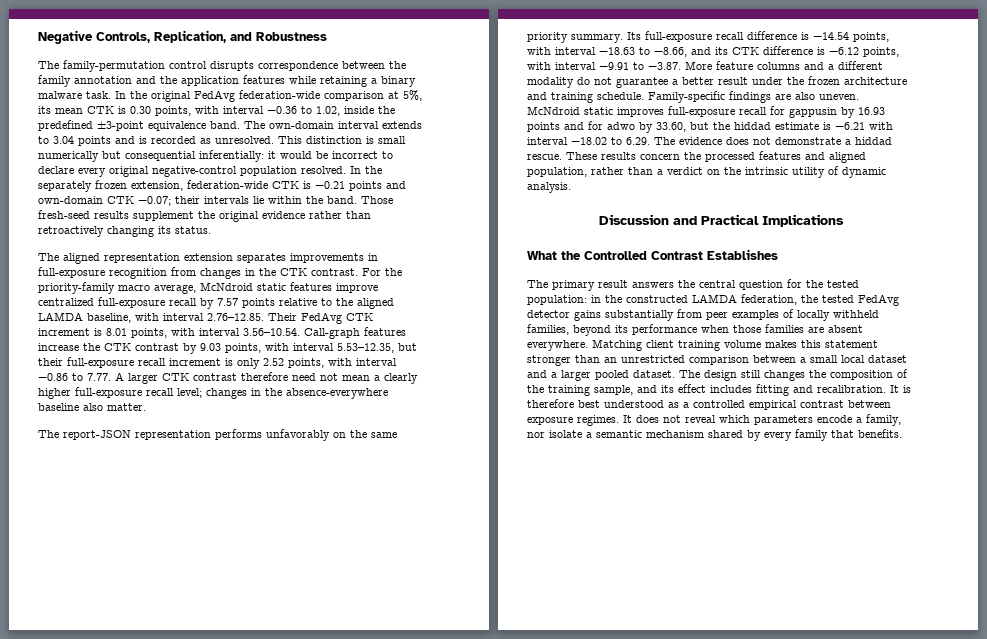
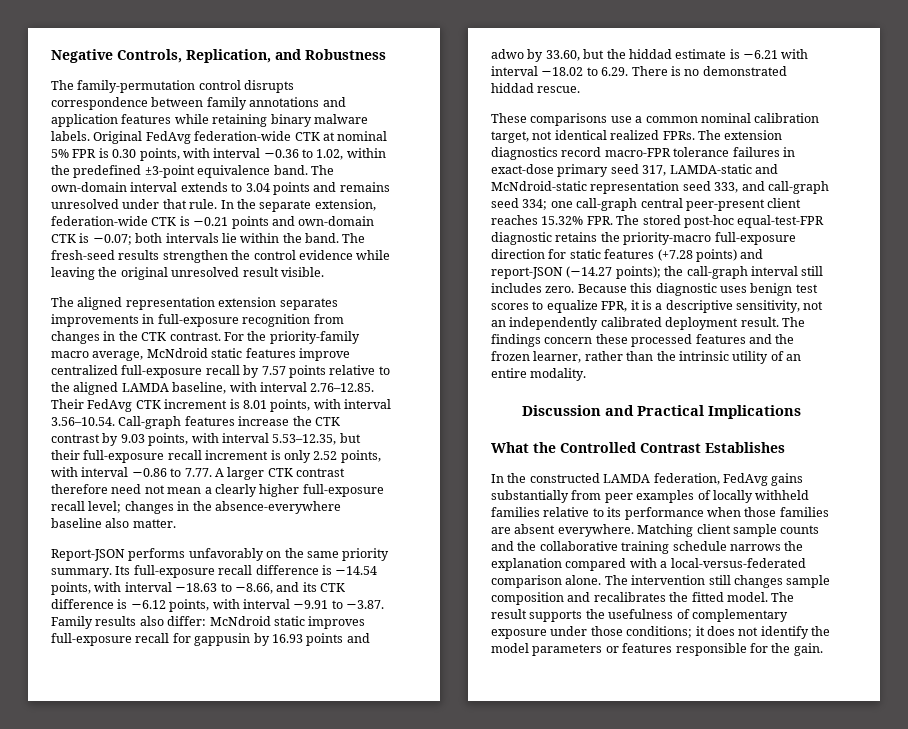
[389,61,406,69] [38,75,177,87] the family annotation and the -> [206,97,346,110] family annotations and
[371,78,377,84] a -> (268, 120) none
[86,90,422,102] [38,106,114,114] task. In the original FedAvg federation-wide comparison at 5%, its mean CTK -> [51,131,388,144] [51,149,97,158] labels. Original FedAvg federation-wide CTK at nominal 5% FPR
[344,106,374,114] inside -> [346,148,386,158] within
[139,136,406,144] [38,150,393,162] [38,166,382,177] [38,180,127,192] is recorded as unresolved. This distinction is small numerically but consequential inferentially: it would be incorrect to declare every original negative-control population resolved. In the separately frozen -> [339,182,390,192] [51,199,312,212] remains unresolved under that rule. In the separate
[138,196,200,206] −0.07; their -> [79,233,163,245] is −0.07; both
[361,196,393,204] Those -> [342,233,366,243] The
[133,211,371,222] [38,226,211,237] supplement the original evidence rather than retroactively changing its status. -> [162,250,391,263] [51,267,324,280] strengthen the control evidence while leaving the original unresolved result visible.
[38,430,211,440] The report-JSON representation -> [51,549,125,561] Report-JSON
[685,61,883,70] [527,76,907,88] [527,91,859,103] More feature columns and a different modality do not guarantee a better result under the frozen architecture and training schedule. Family-specific findings are also uneven. -> [51,616,207,629] Family results also differ:
[588,121,603,130] for -> (370, 638) none
[654,137,892,145] [527,151,866,163] [527,167,720,177] The evidence does not demonstrate a hiddad rescue. These results concern the processed features and aligned population, rather than a verdict on -> [631,66,787,76] [491,83,581,93] [491,113,820,126] [491,130,783,143] [491,147,795,160] [491,164,778,177] [491,181,829,194] [491,198,802,211] [491,215,825,228] [491,232,796,245] [491,249,764,262] [491,266,824,279] [491,283,818,296] [491,300,824,313] [491,317,805,330] [491,334,795,347] [491,351,654,363] There is no demonstrated hiddad rescue. // These comparisons use a common nominal calibration target, not identical realized FPRs. The extension diagnostics record macro-FPR tolerance failures in exact-dose primary seed 317, LAMDA-static and McNdroid-static representation seed 333, and call-graph seed 334; one call-graph central peer-present client reaches 15.32% FPR. The stored post-hoc equal-test-FPR diagnostic retains the priority-macro full-exposure direction for static features (+7.28 points) and report-JSON (−14.27 points); the call-graph interval still includes zero. Because this diagnostic uses benign test scores to equalize FPR, it is a descriptive sensitivity, not an independently calibrated deployment result. The findings concern these processed features and the frozen learner, rather than
[842,167,886,178] [527,182,571,193] dynamic analysis. -> [786,354,801,361] [491,368,587,381] an entire modality.
[527,279,859,291] [527,294,899,306] [527,310,570,318] The primary result answers the central question for the tested population: in the constructed LAMDA federation, the tested FedAvg detector -> [491,473,768,486] In the constructed LAMDA federation, FedAvg
[527,324,611,336] families, beyond -> [491,507,604,517] families relative to
[678,340,878,351] [527,355,907,366] [527,369,908,381] [527,384,911,396] [527,399,891,410] [527,414,901,426] [527,429,902,441] training volume makes this statement stronger than an unrestricted comparison between a small local dataset and a larger pooled dataset. The design still changes the composition of the training sample, and its effect includes fitting and recalibration. It is therefore best understood as a controlled empirical contrast between exposure regimes. It does not reveal which parameters encode a family, nor isolate a semantic mechanism shared by every family that benefits. -> [732,524,820,537] [491,541,804,554] [491,558,806,571] [491,575,831,588] [491,592,795,605] [491,609,788,622] [491,626,830,639] [491,643,823,656] sample counts and the collaborative training schedule narrows the explanation compared with a local-versus-federated comparison alone. The intervention still changes sample composition and recalibrates the fitted model. The result supports the usefulness of complementary exposure under those conditions; it does not identify the model parameters or features responsible for the gain.

